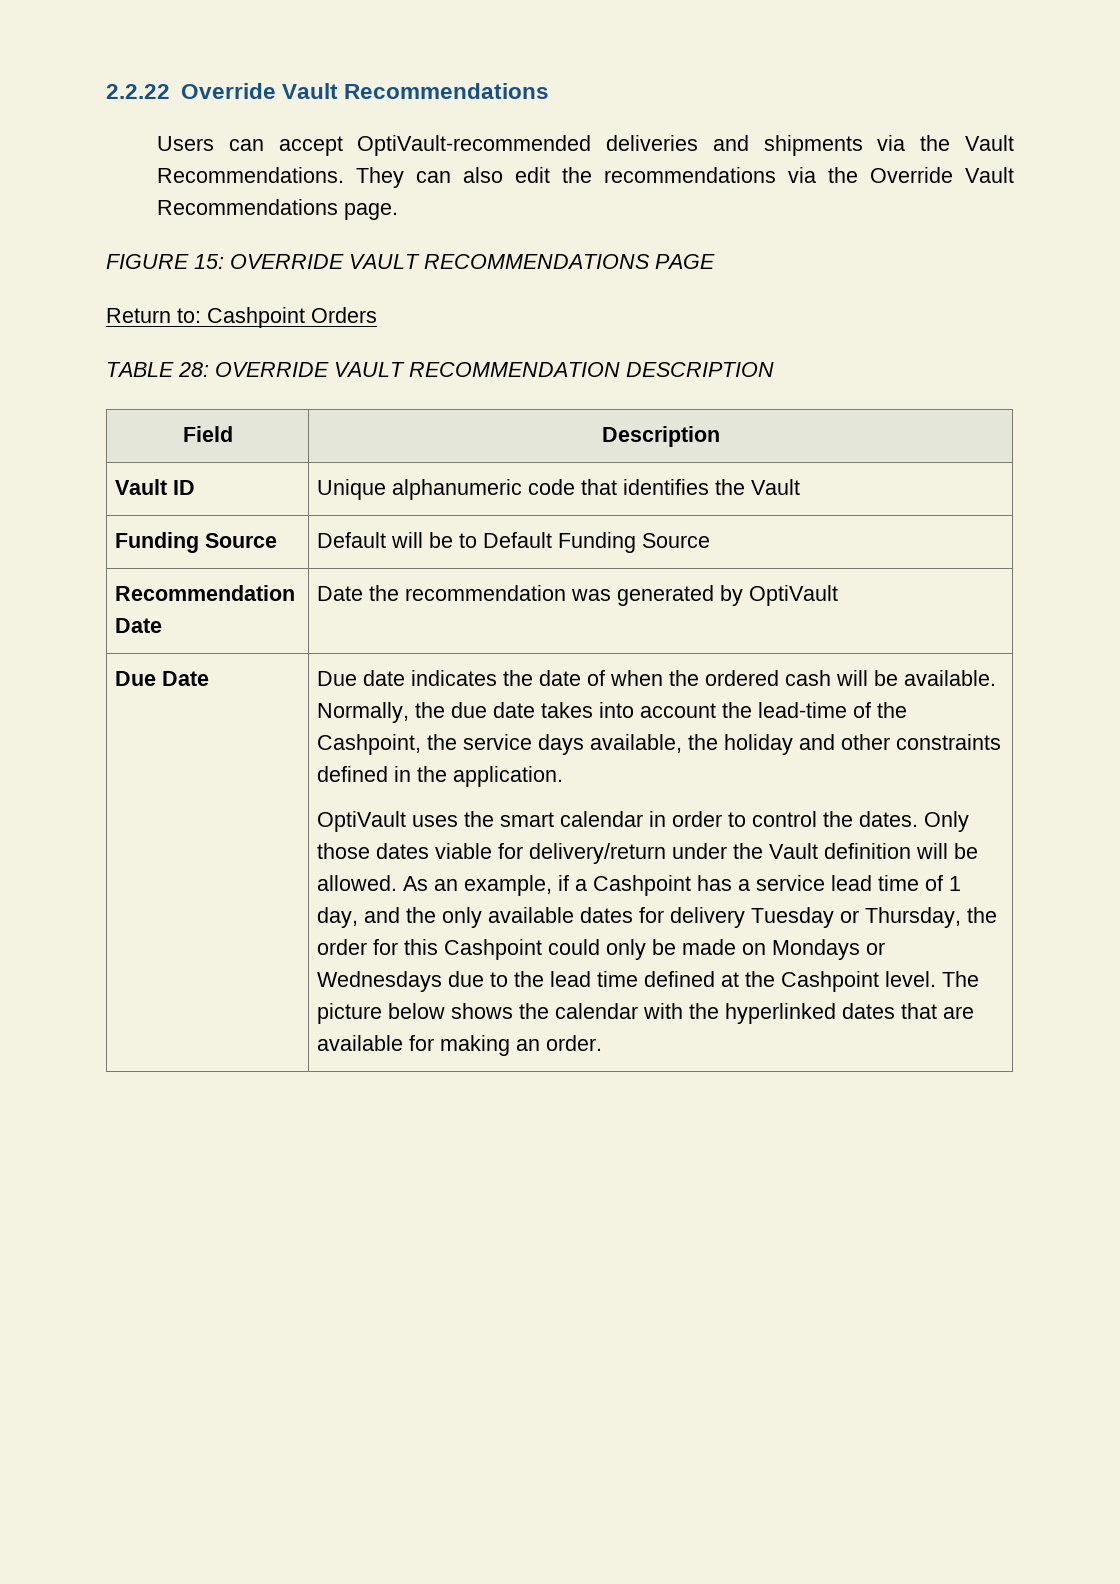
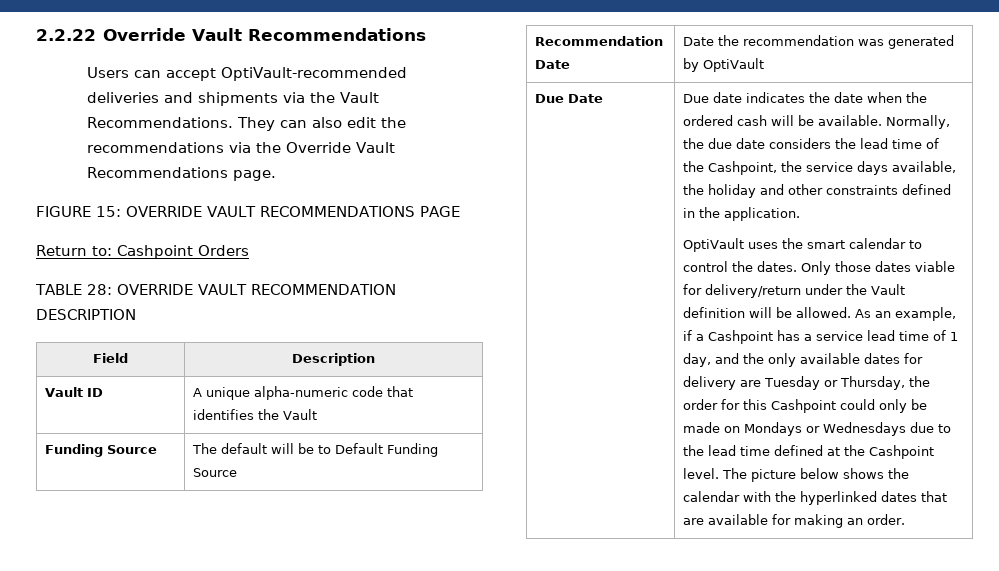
[317,479,523,500] Unique alphanumeric -> [193,386,349,400] A unique alpha-numeric
[317,532,387,548] Default -> [192,443,268,454] The default
[587,670,606,686] of -> (864, 97) none
[541,702,848,718] takes into account the lead-time -> [769,138,923,149] considers the lead time
[649,811,723,827] in order -> (907, 243) none
(746, 917) none -> [740,380,762,387] are

